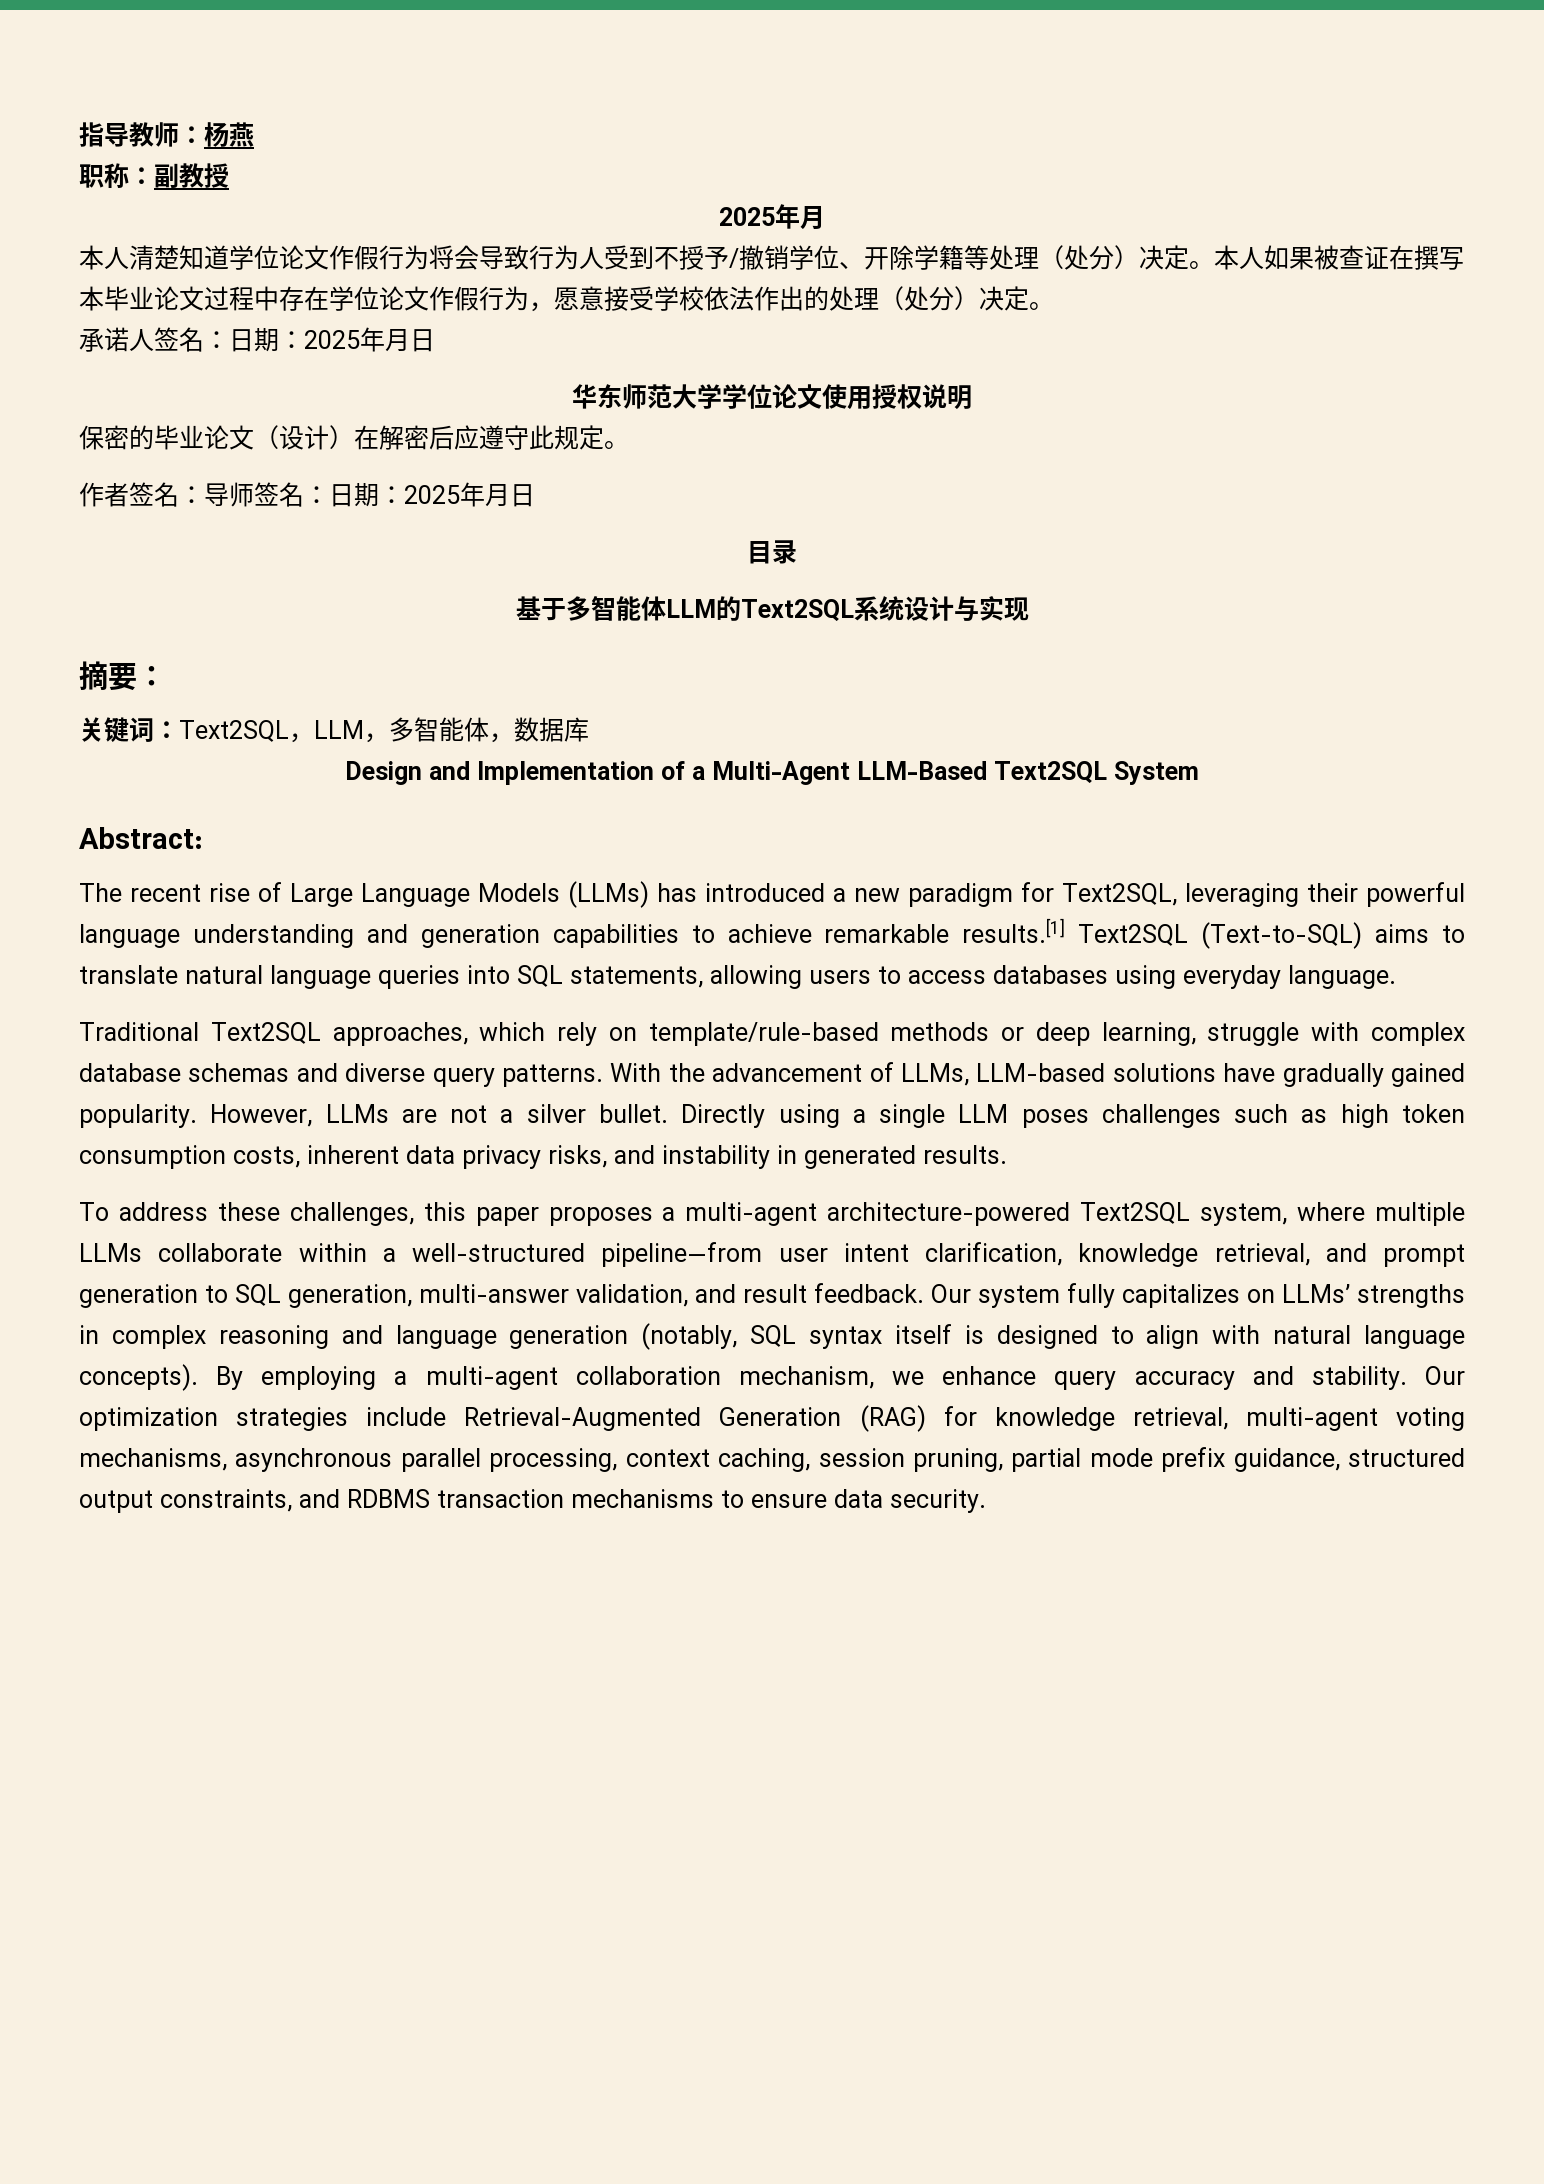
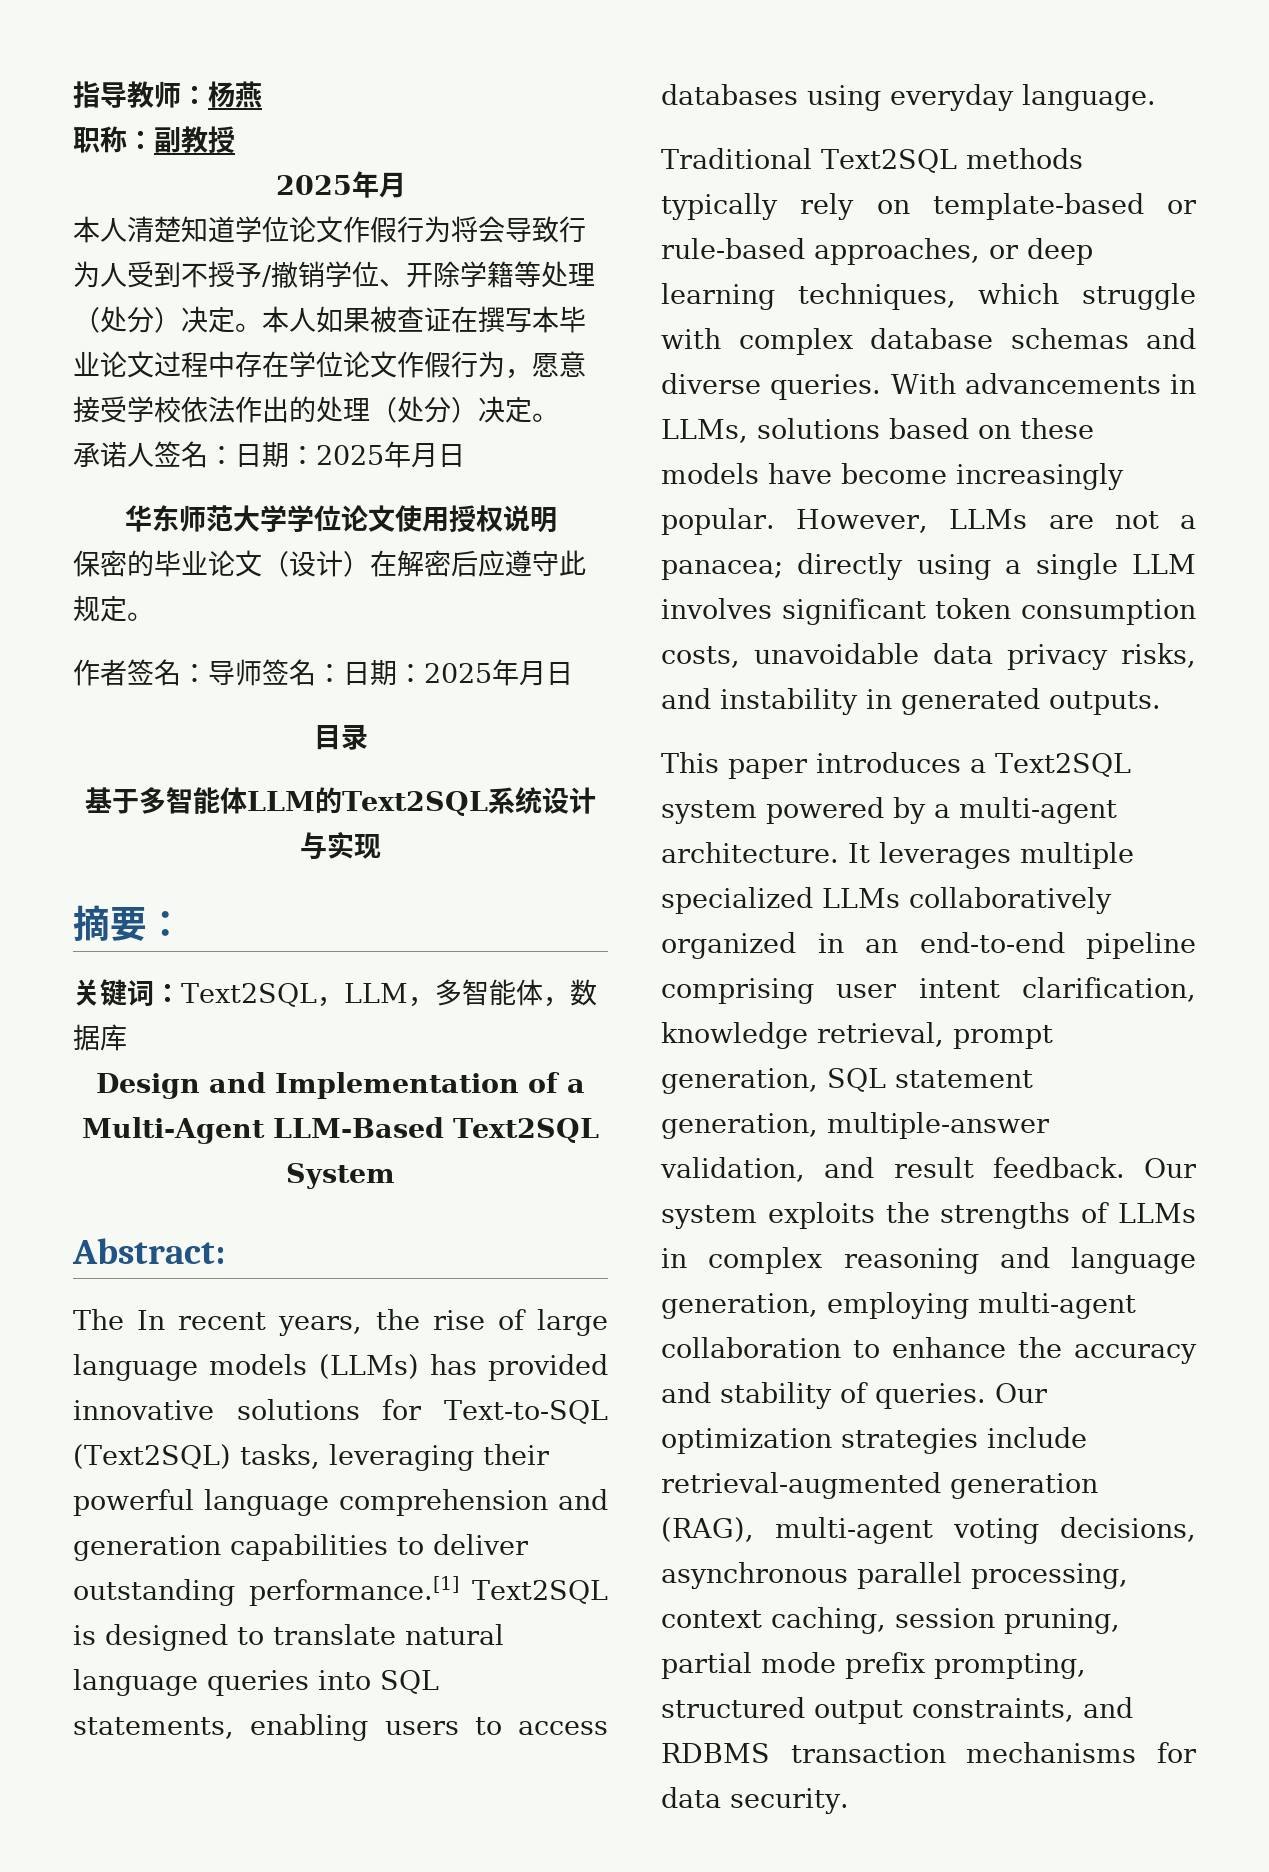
[130,881,1177,908] recent rise of Large Language Models (LLMs) has introduced a new paradigm for Text2SQL, -> [137,1309,609,1336] [73,1354,608,1381] [73,1399,609,1424] [73,1444,320,1469] In recent years, the rise of large language models (LLMs) has provided innovative solutions for Text-to-SQL (Text2SQL) tasks,
[192,924,354,948] understanding -> [339,1489,548,1516] comprehension
[727,918,1430,949] achieve remarkable results.[1] Text2SQL (Text-to-SQL) aims -> [433,1534,528,1555] [73,1576,609,1606] [73,1624,228,1651] deliver outstanding performance.[1] Text2SQL is designed
[710,965,802,989] allowing -> [250,1714,369,1741] enabling
[332,1022,1196,1046] approaches, which rely on template/rule-based methods or deep learning, -> [965,148,1083,169] [661,193,1196,220] [661,238,1093,265] [661,283,1060,310] methods typically rely on template-based or rule-based approaches, or deep learning techniques, which
[432,1062,1466,1087] [79,1104,197,1128] query patterns. With the advancement of LLMs, LLM-based solutions have gradually gained popularity. -> [770,373,1196,400] [661,418,1094,443] [661,463,1124,490] [661,508,775,535] queries. With advancements in LLMs, solutions based on these models have become increasingly popular.
[526,1104,766,1128] silver bullet. Directly -> [661,553,904,580] panacea; directly
[1021,1104,1389,1128] poses challenges such as high -> [661,598,926,625] involves significant
[307,1145,399,1164] inherent -> [754,643,919,664] unavoidable
[923,1145,1007,1164] [79,1202,1465,1226] [79,1242,763,1267] results. // To address these challenges, this paper proposes a multi-agent architecture-powered Text2SQL system, where multiple LLMs collaborate within a well-structured pipeline—from -> [1049,691,1161,715] [661,752,1131,779] [661,797,1117,824] [661,842,1134,869] [661,887,1112,914] [661,932,1196,959] [661,978,814,1004] outputs. // This paper introduces a Text2SQL system powered by a multi-agent architecture. It leverages multiple specialized LLMs collaboratively organized in an end-to-end pipeline comprising
[1325,1243,1465,1267] [79,1284,569,1308] and prompt generation to SQL generation, multi-answer -> [953,1025,1053,1049] [661,1068,1033,1094] [661,1112,1049,1139] prompt generation, SQL statement generation, multiple-answer
[1067,1283,1465,1308] fully capitalizes on LLMs’ strengths -> [767,1202,1196,1229] exploits the strengths of LLMs
[509,1323,1465,1350] [79,1364,1466,1391] [79,1405,1228,1432] generation (notably, SQL syntax itself is designed to align with natural language concepts). By employing a multi-agent collaboration mechanism, we enhance query accuracy and stability. Our optimization strategies include Retrieval-Augmented Generation (RAG) for knowledge retrieval, -> [661,1292,1136,1319] [661,1337,1197,1364] [661,1382,1047,1409] [661,1427,1087,1454] [661,1472,1098,1499] [661,1517,754,1542] generation, employing multi-agent collaboration to enhance the accuracy and stability of queries. Our optimization strategies include retrieval-augmented generation (RAG),
[79,1448,227,1471] mechanisms, -> [1060,1517,1196,1542] decisions,
[1233,1448,1340,1472] guidance, -> [934,1653,1086,1679] prompting,
[721,1490,827,1508] to ensure -> [1157,1742,1196,1763] for

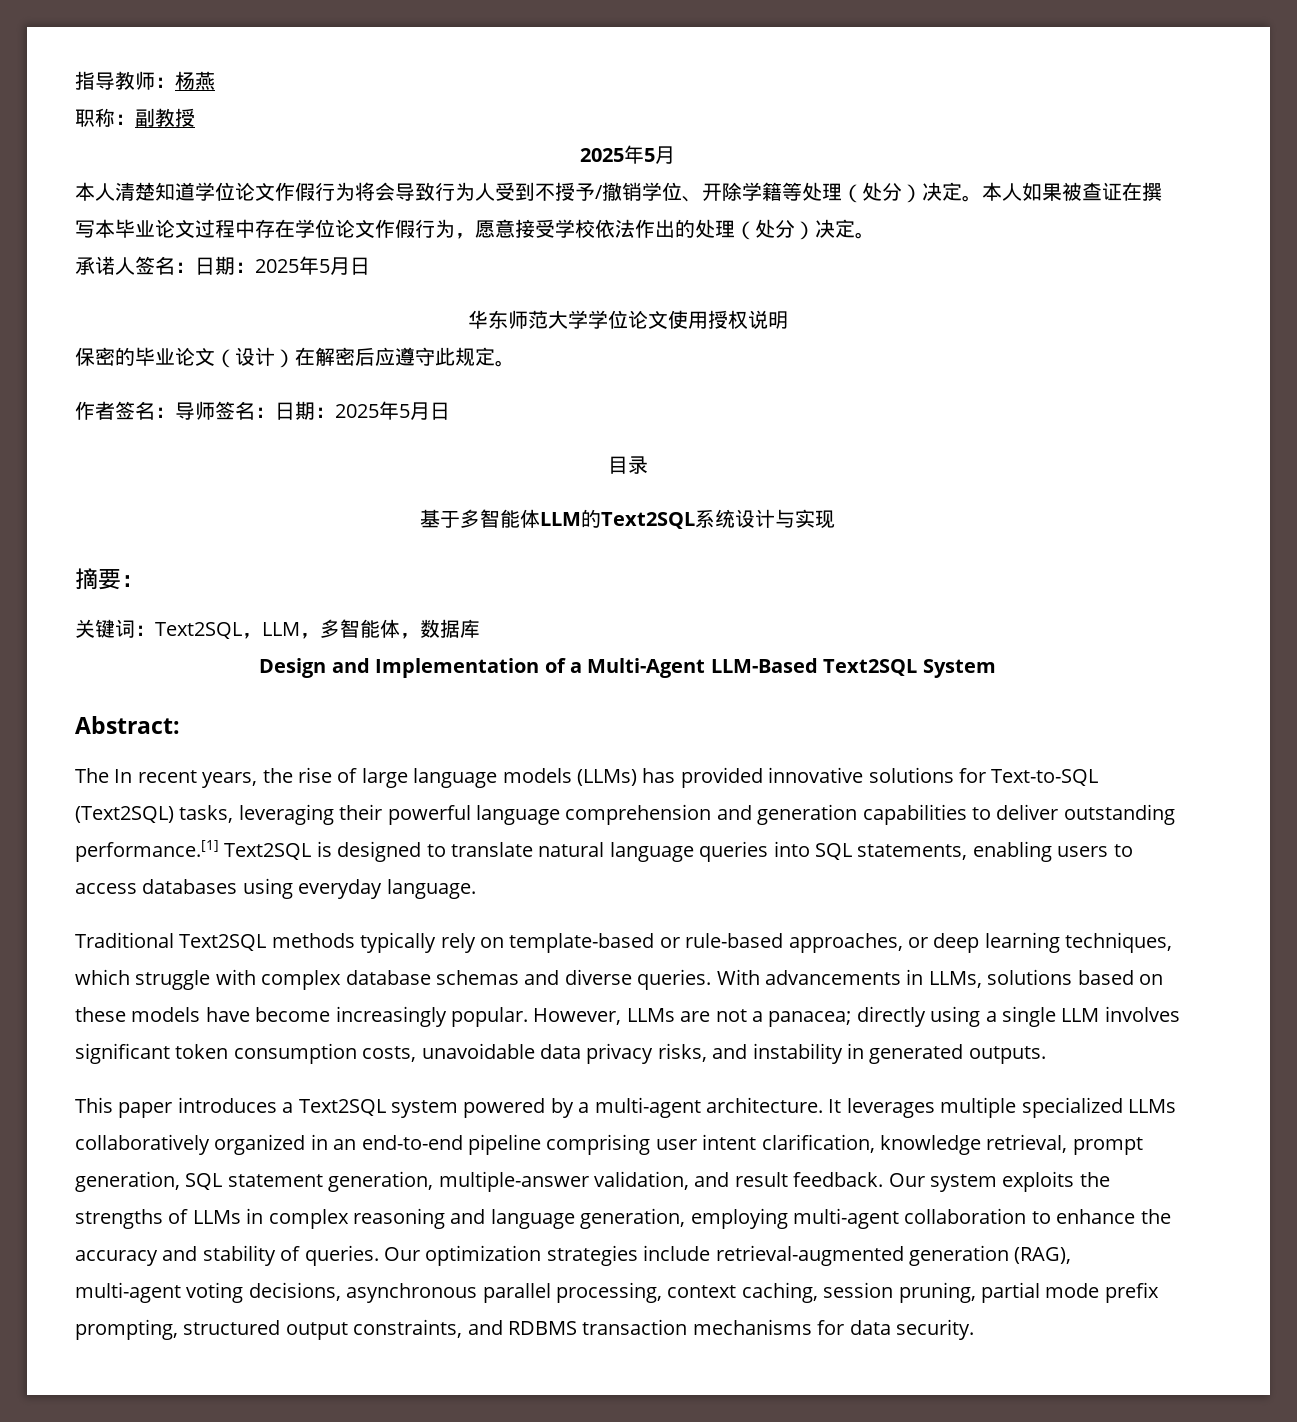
(379, 184) none -> [644,148,655,162] 5
(411, 454) none -> [319,259,330,273] 5
(519, 672) none -> [399,404,410,418] 5

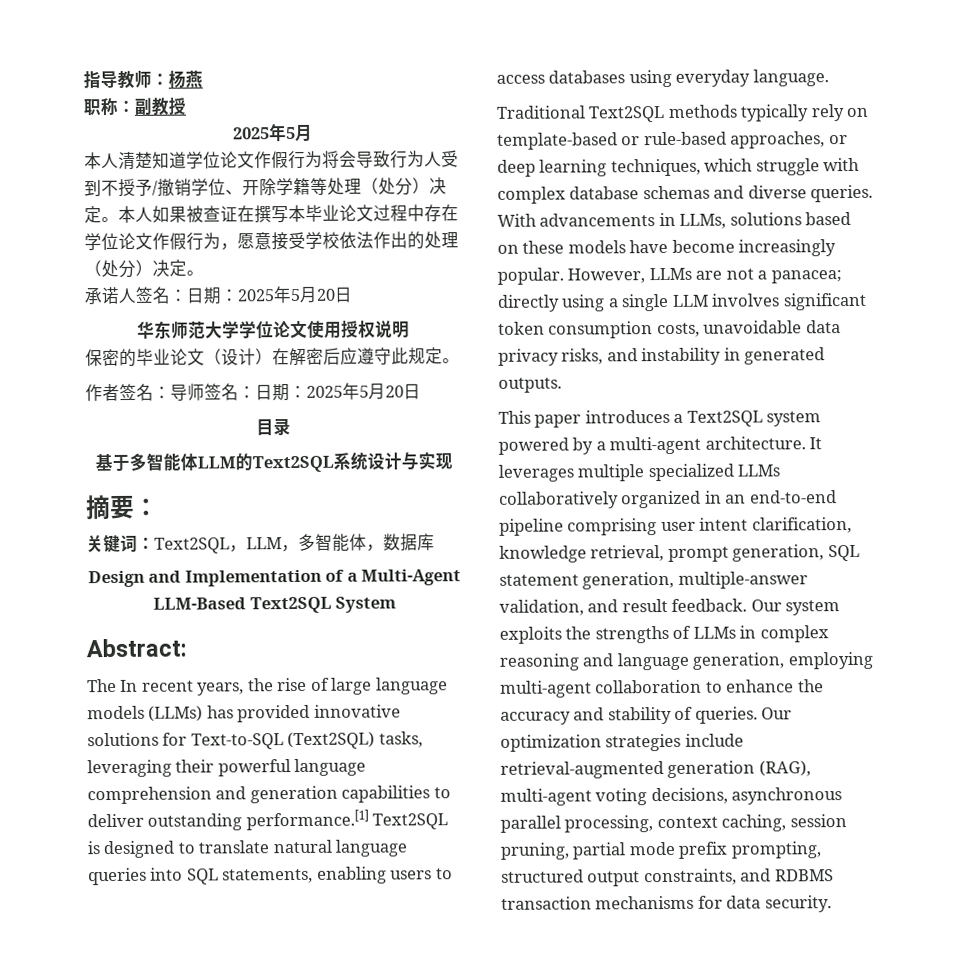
(350, 266) none -> [316,288,335,301] 20
(430, 411) none -> [385,385,404,398] 20

